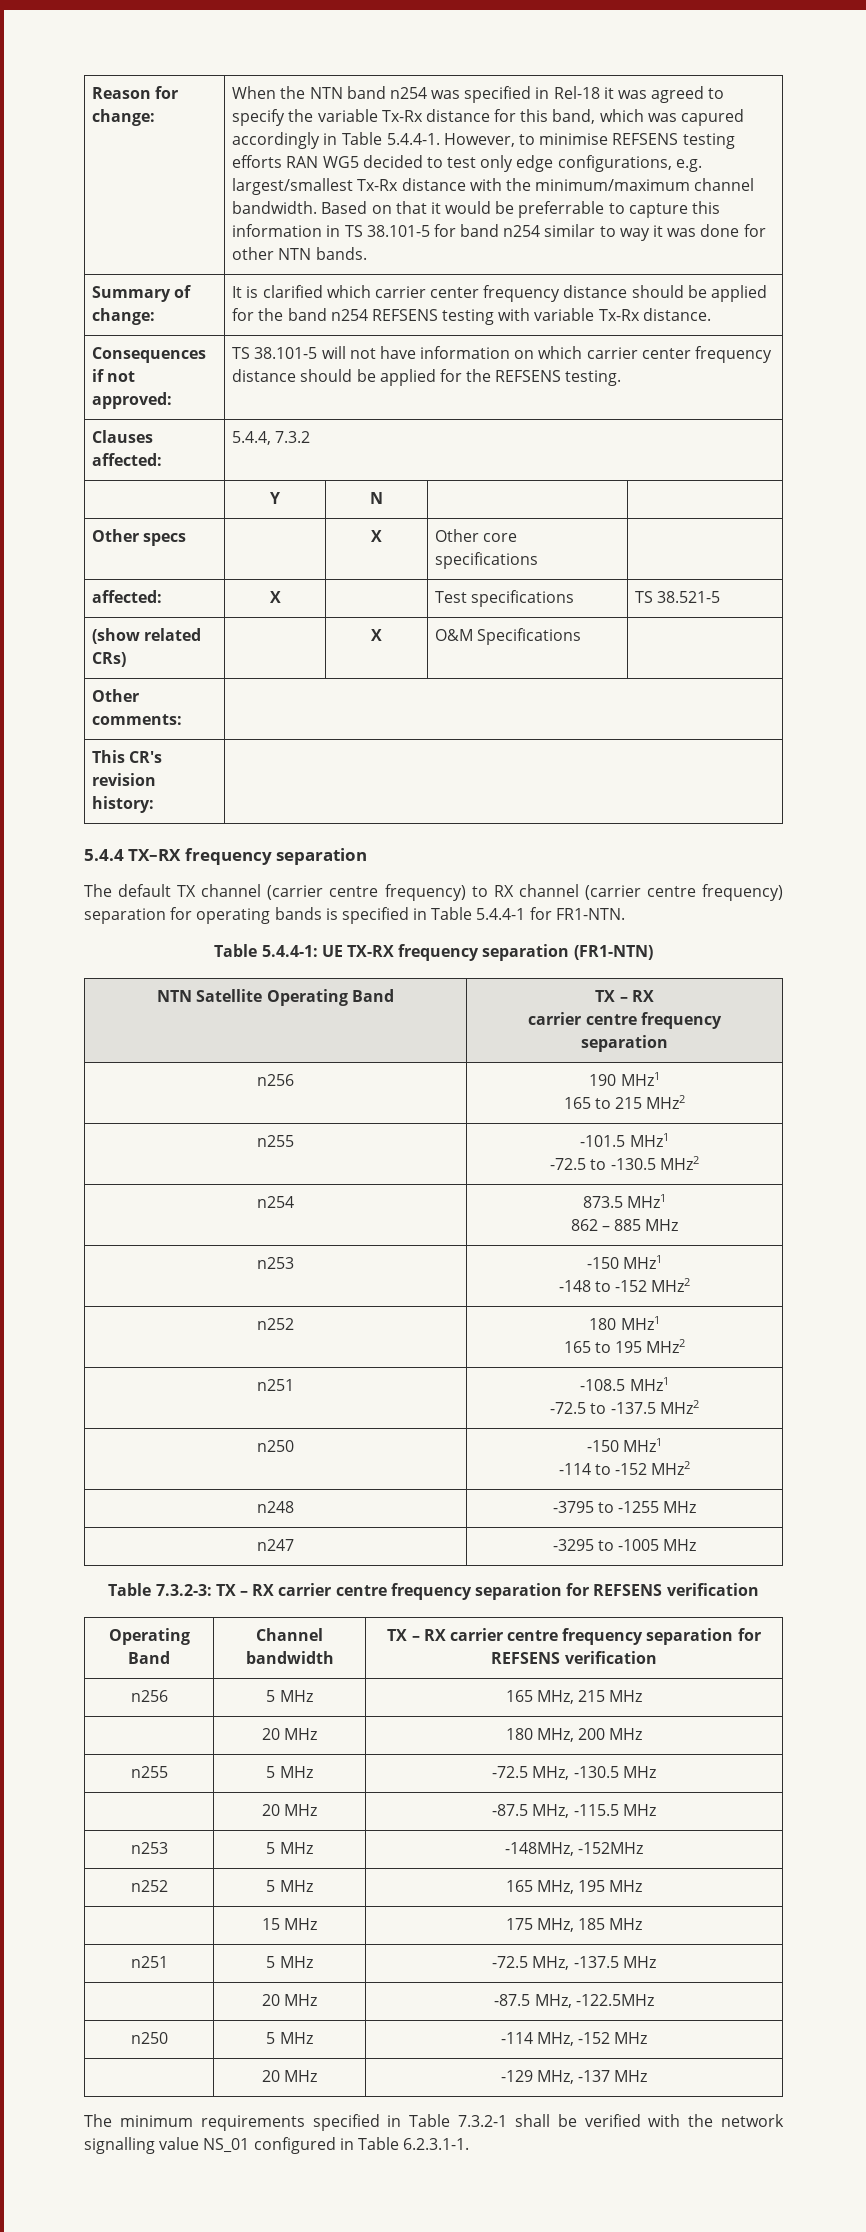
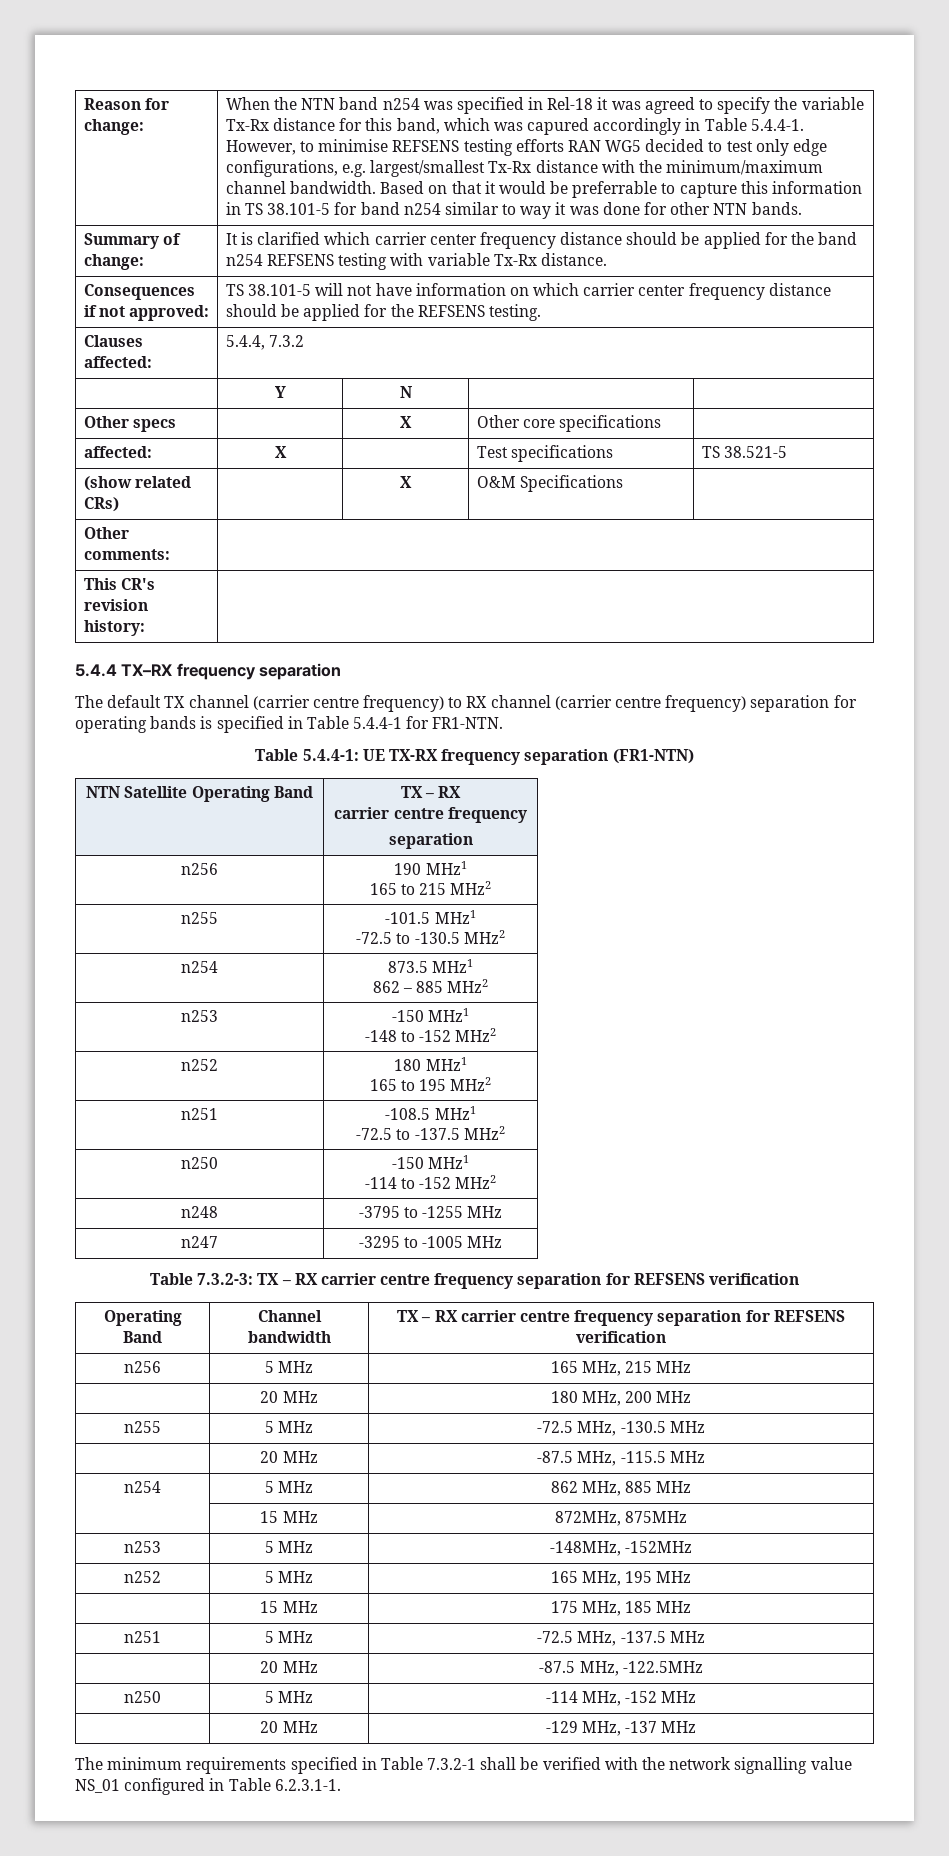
[645,1219,679,1231] MHz -> [447,979,489,993] MHz2
(656, 1810) none -> [124,1481,161,1493] [264,1481,314,1493] [550,1481,692,1496] [260,1511,318,1523] [554,1511,688,1526] // n254 | 5 MHz | 862 MHz, 885 MHz // | 15 MHz | 872MHz, 875MHz

